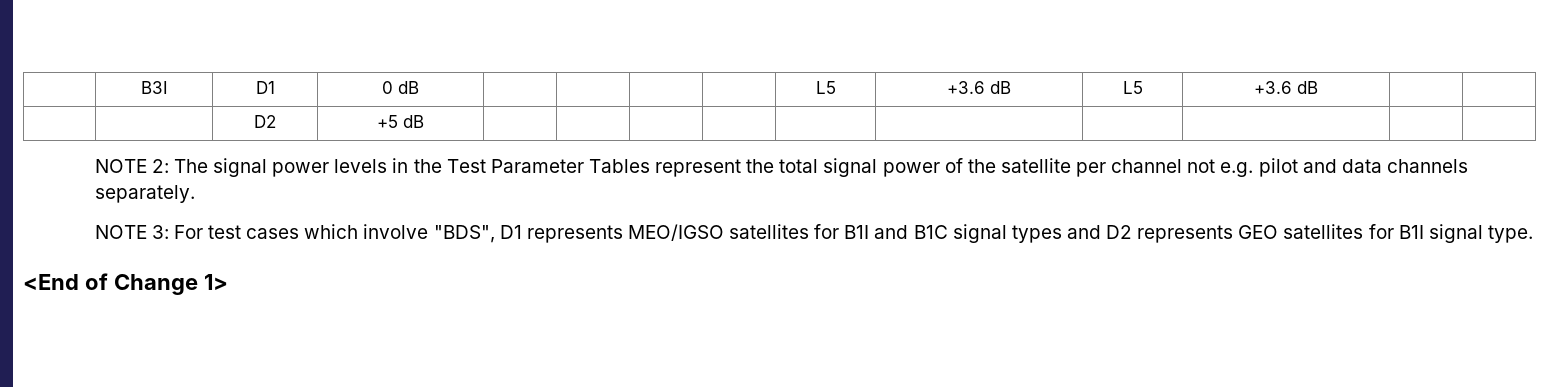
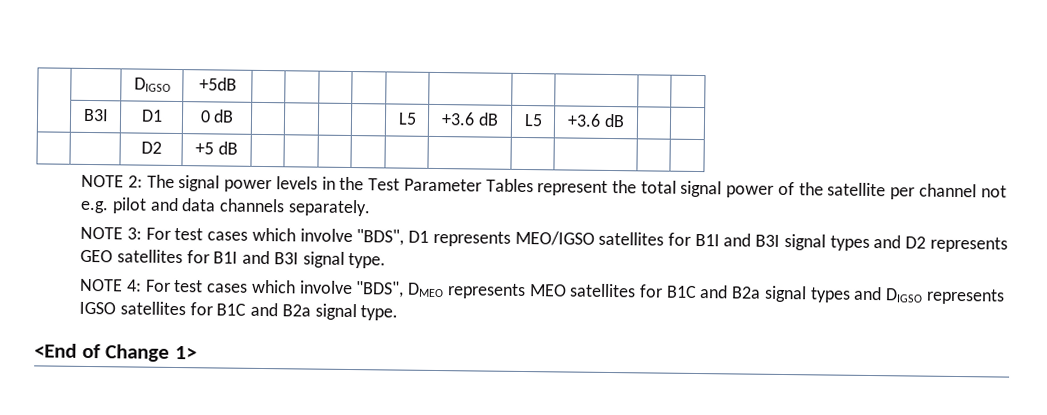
(140, 87) | -> [133,77,171,92] [198,77,237,91] | | DIGSO | +5dB | | | | | | | | | | // |
[913,225,948,239] B1C -> [755,234,781,247] B3I
(1424, 232) none -> [242,250,387,269] [80,278,1005,305] [79,301,311,317] and B3I signal type. // NOTE 4: For test cases which involve "BDS", DMEO represents MEO satellites for B1C and B2a signal types and DIGSO represents IGSO satellites for B1C and B2a

